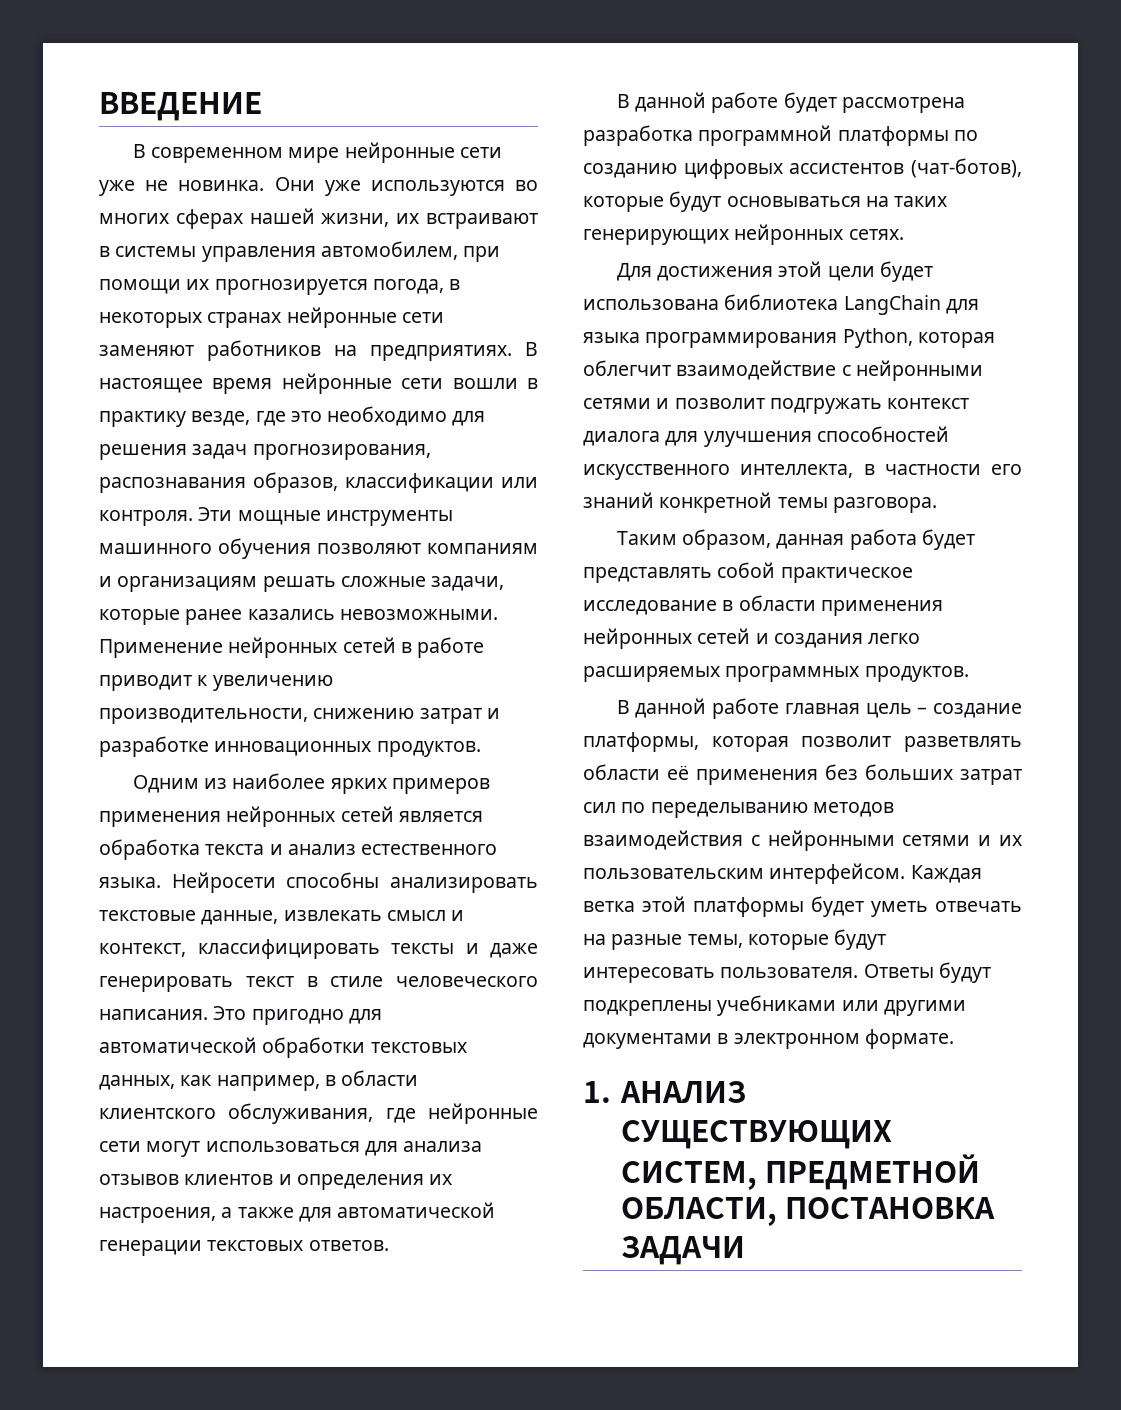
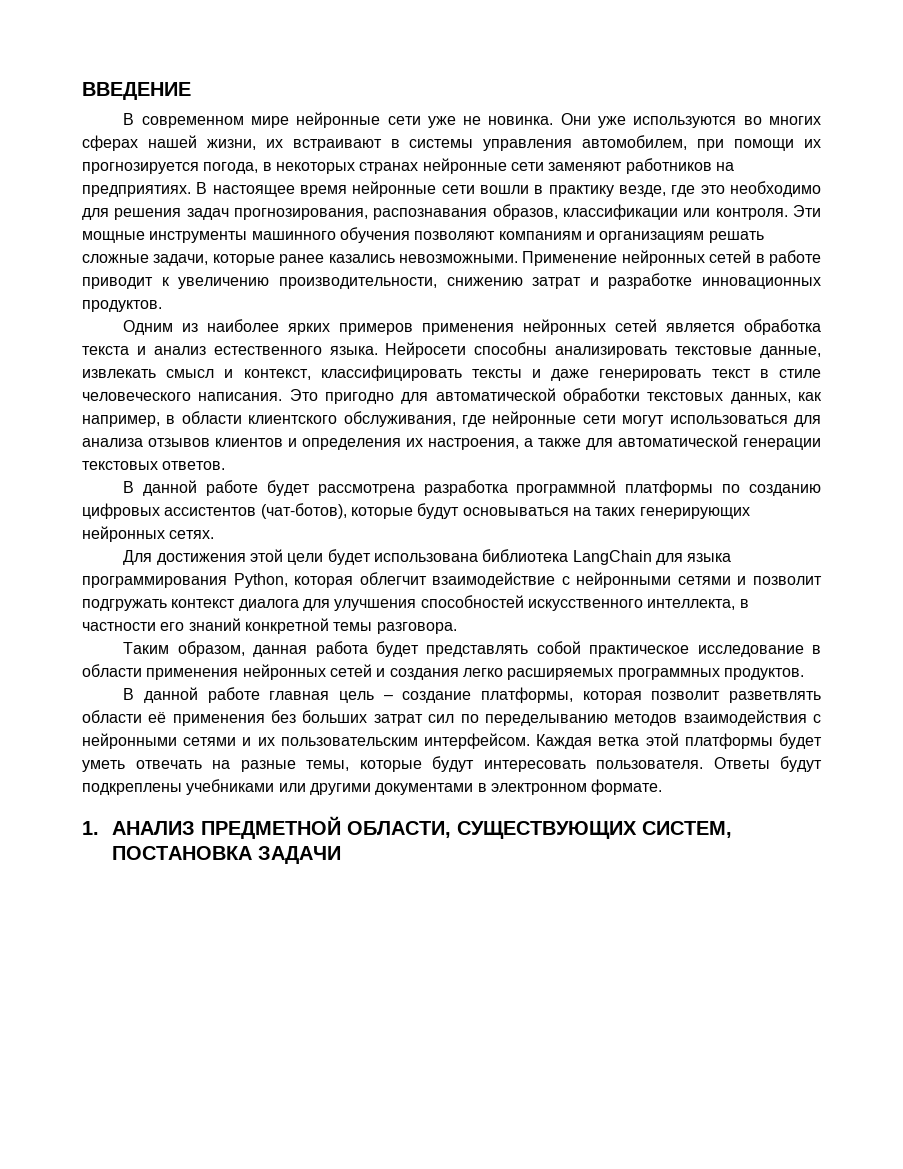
[620,1120,892,1149] [620,1154,980,1190] [620,1197,777,1226] СУЩЕСТВУЮЩИХ СИСТЕМ, ПРЕДМЕТНОЙ ОБЛАСТИ, -> [200,816,732,839] ПРЕДМЕТНОЙ ОБЛАСТИ, СУЩЕСТВУЮЩИХ СИСТЕМ,

